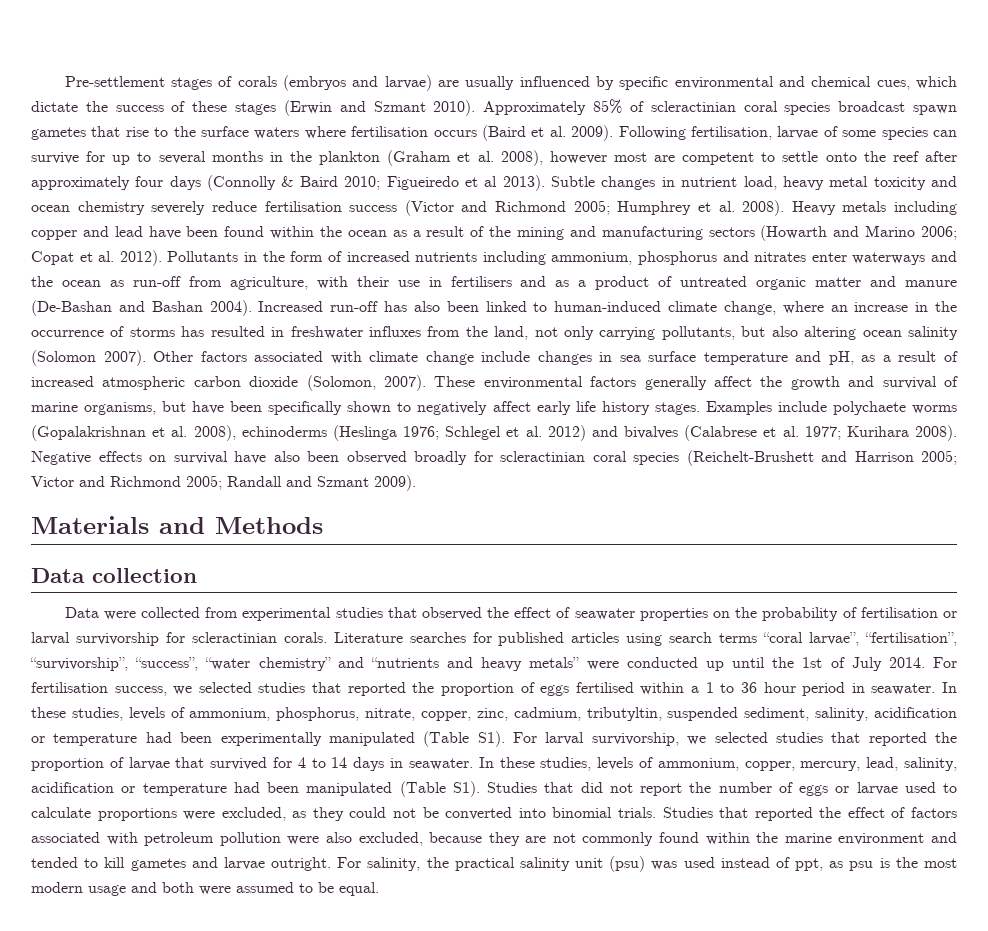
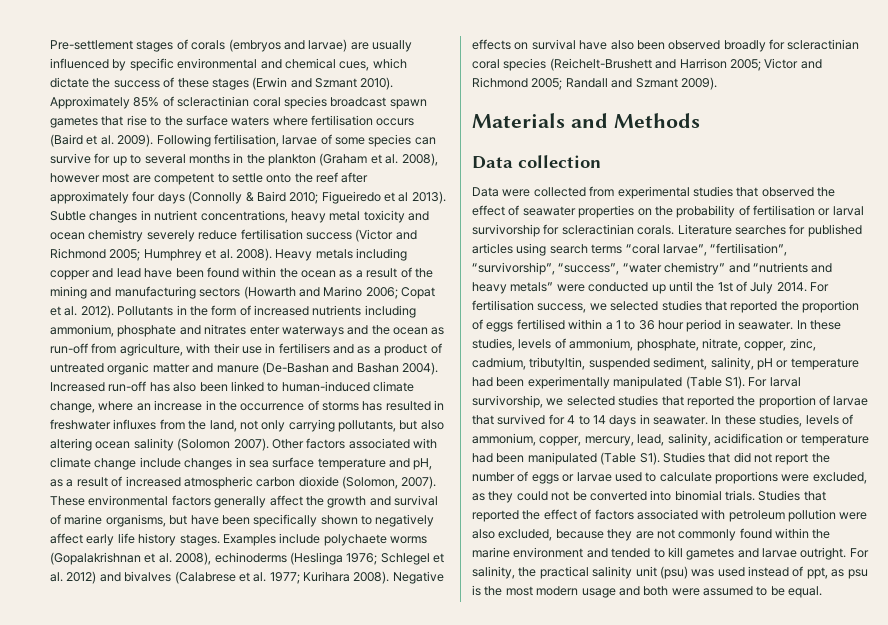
[743,176,777,190] load, -> [200,210,288,223] concentrations,
[637,251,717,265] phosphorus -> [117,325,177,337] phosphate
[276,707,360,721] phosphorus, -> [636,339,699,351] phosphate,
[874,707,958,718] acidification -> [756,358,773,370] pH

